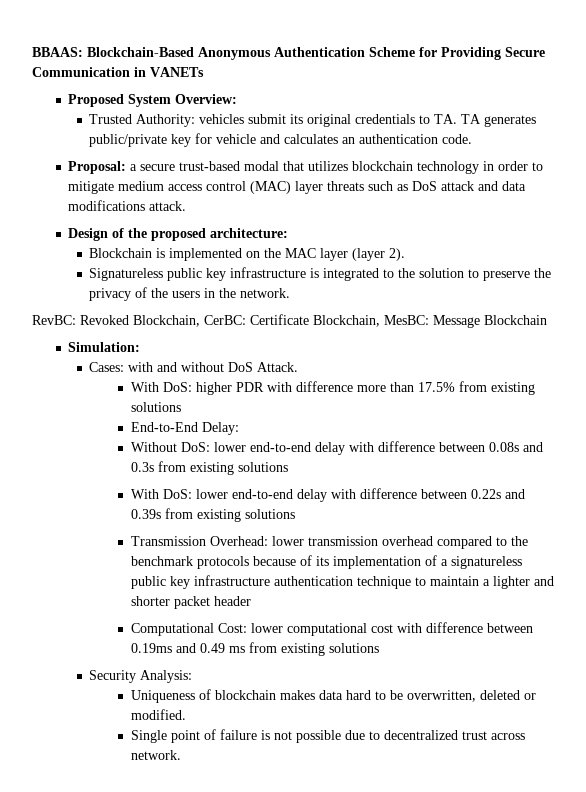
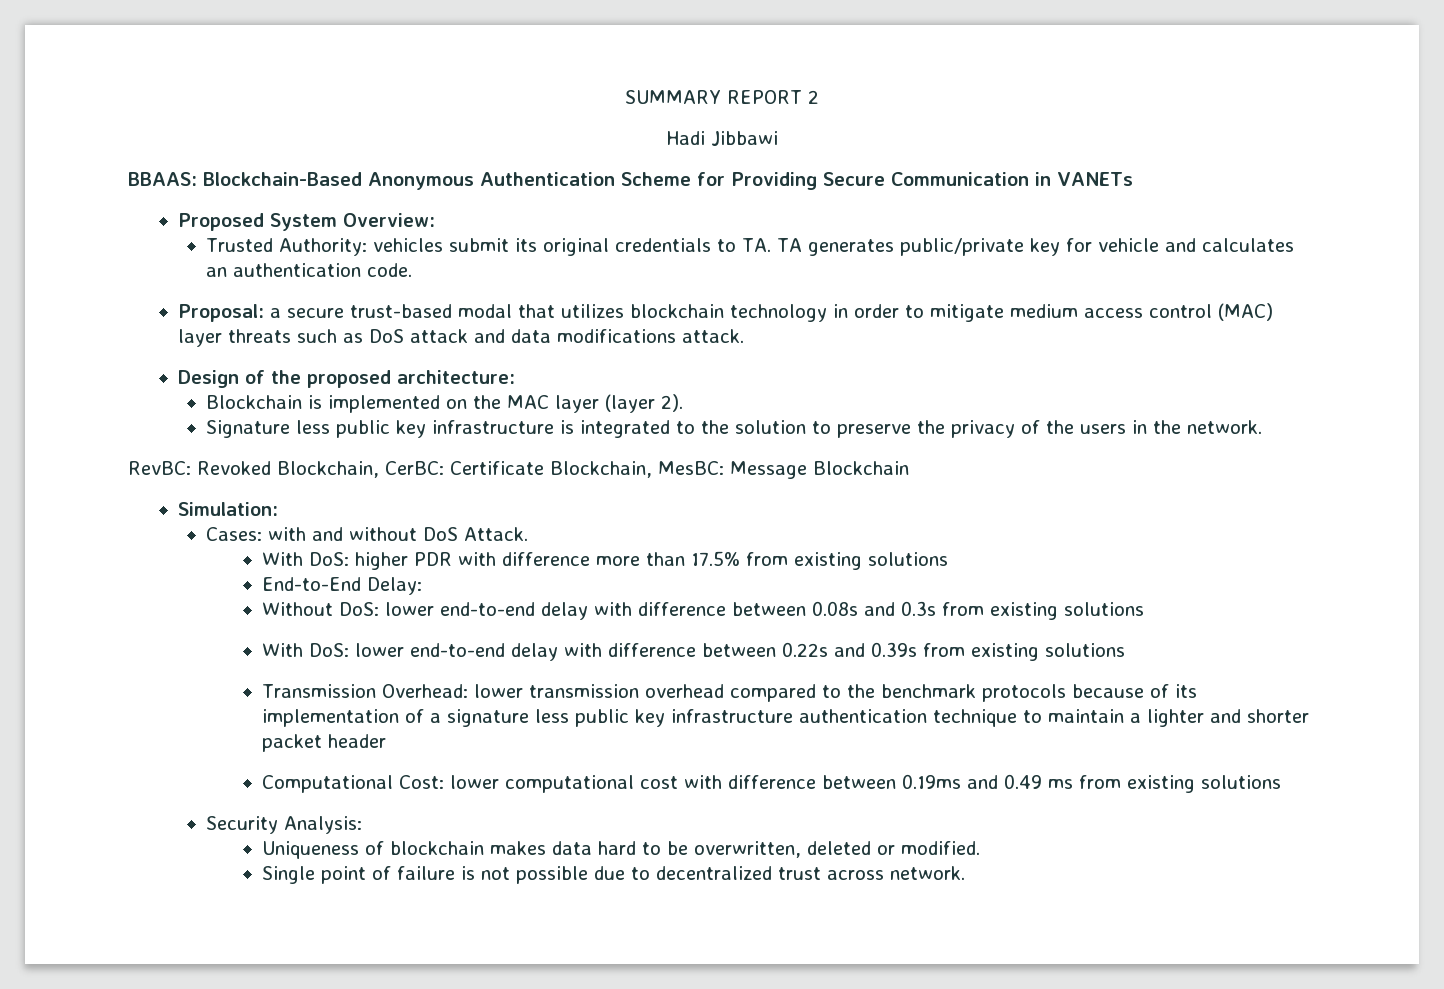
(32, 52) none -> [625,90,819,104] [666,131,778,146] SUMMARY REPORT 2 // Hadi Jibbawi //
[89,268,164,281] Signatureless -> [206,420,331,438] Signature less
[450,556,522,569] signatureless -> [447,709,570,727] signature less

